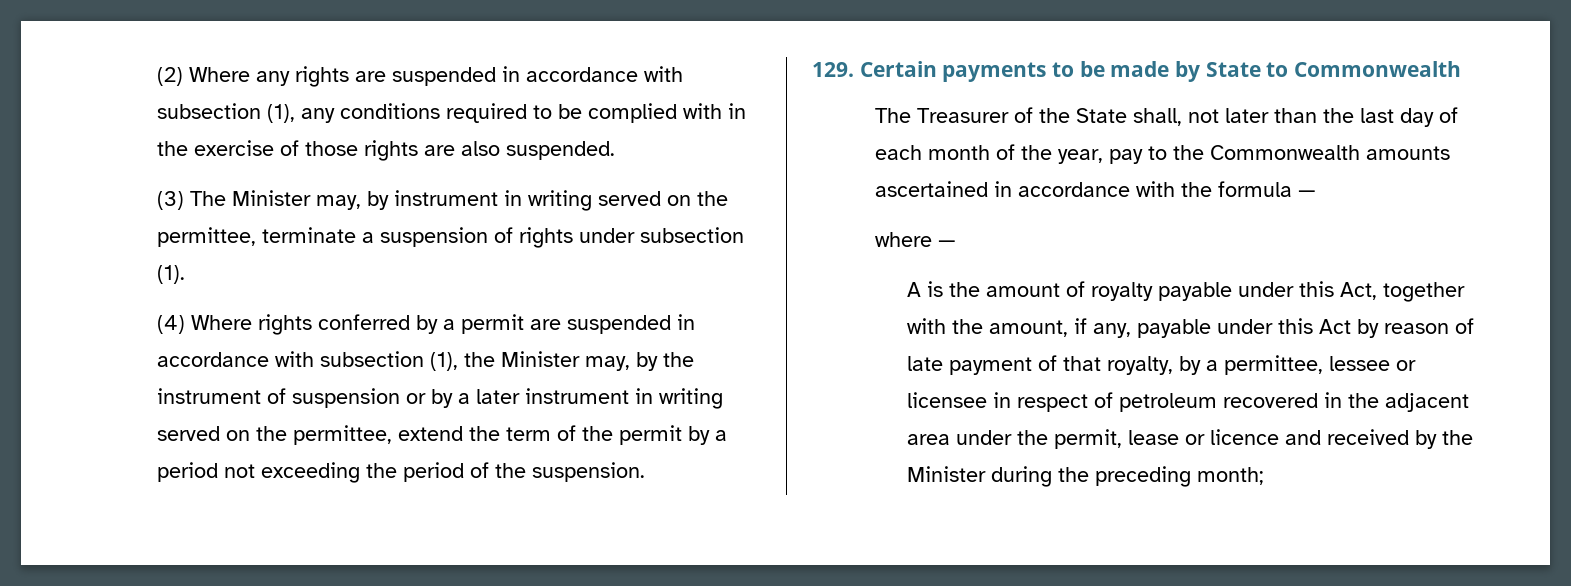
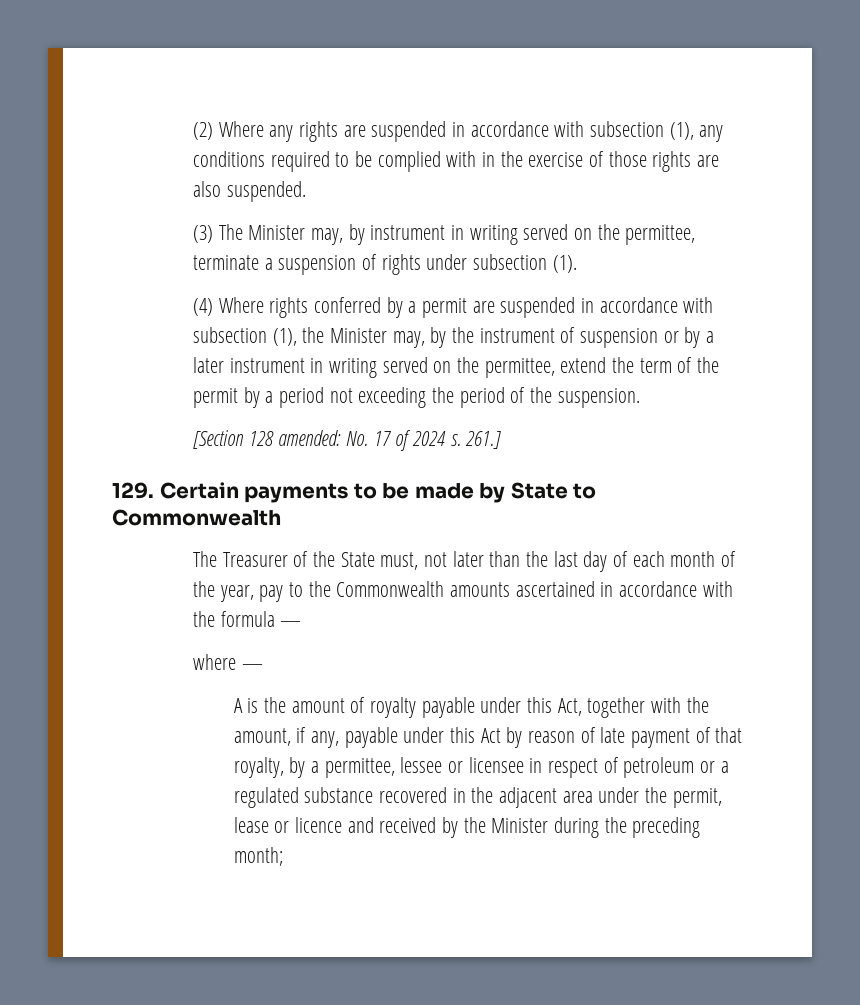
(646, 472) none -> [193,430,502,451] // [Section 128 amended: No. 17 of 2024 s. 261.]
[1133,108,1183,126] shall, -> [380,552,419,570] must,
(1217, 402) none -> [699,761,729,773] [233,787,374,808] or a regulated substance

